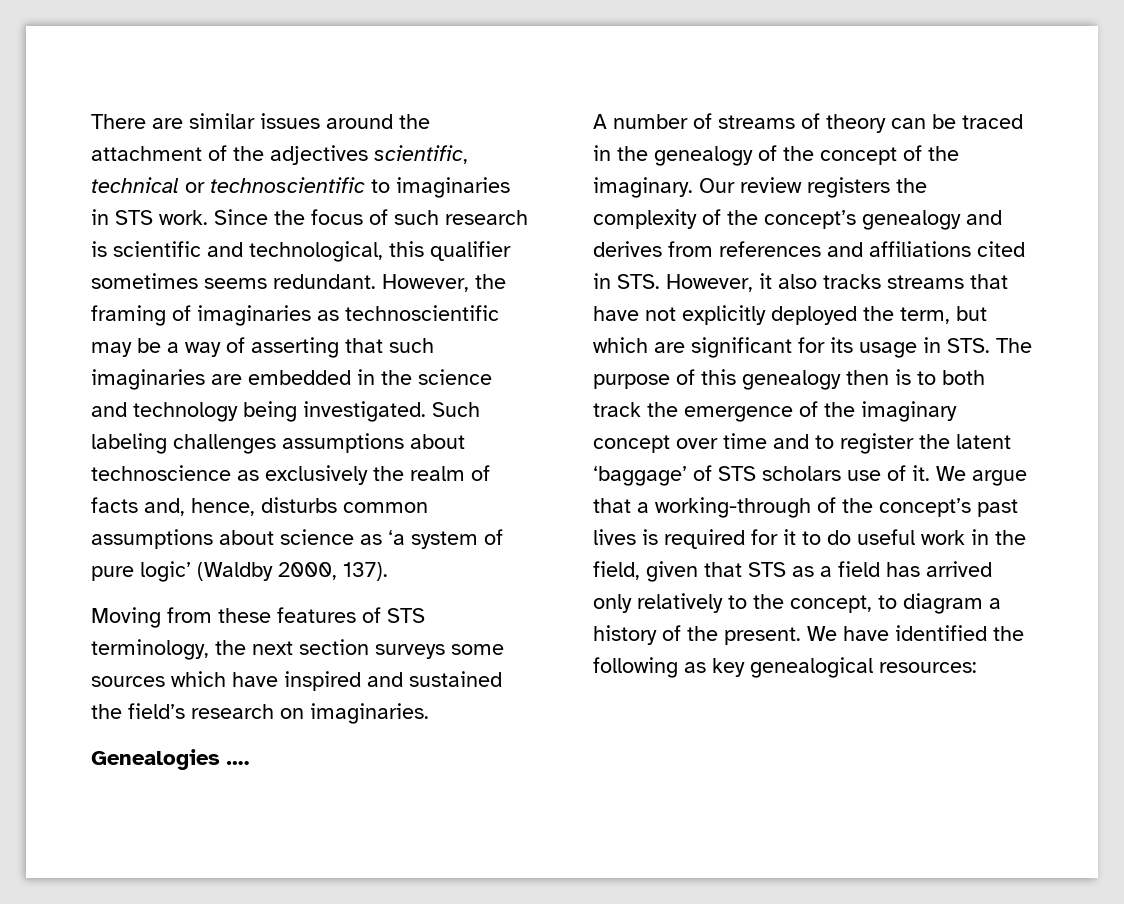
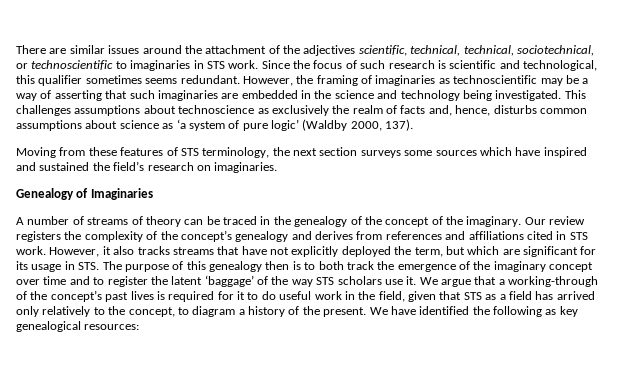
[91,177,179,193] technical -> [410,45,594,56] technical, technical, sociotechnical,
[432,402,480,417] [91,433,167,454] Such labeling -> [564,90,586,99] This
[91,749,249,770] Genealogies …. -> [16,188,153,200] Genealogy of Imaginaries
[617,274,660,289] STS. -> [569,232,588,240] [16,246,46,255] STS work.
(712, 473) none -> [271,276,313,287] the way
[887,465,906,481] of -> (403, 282) none

